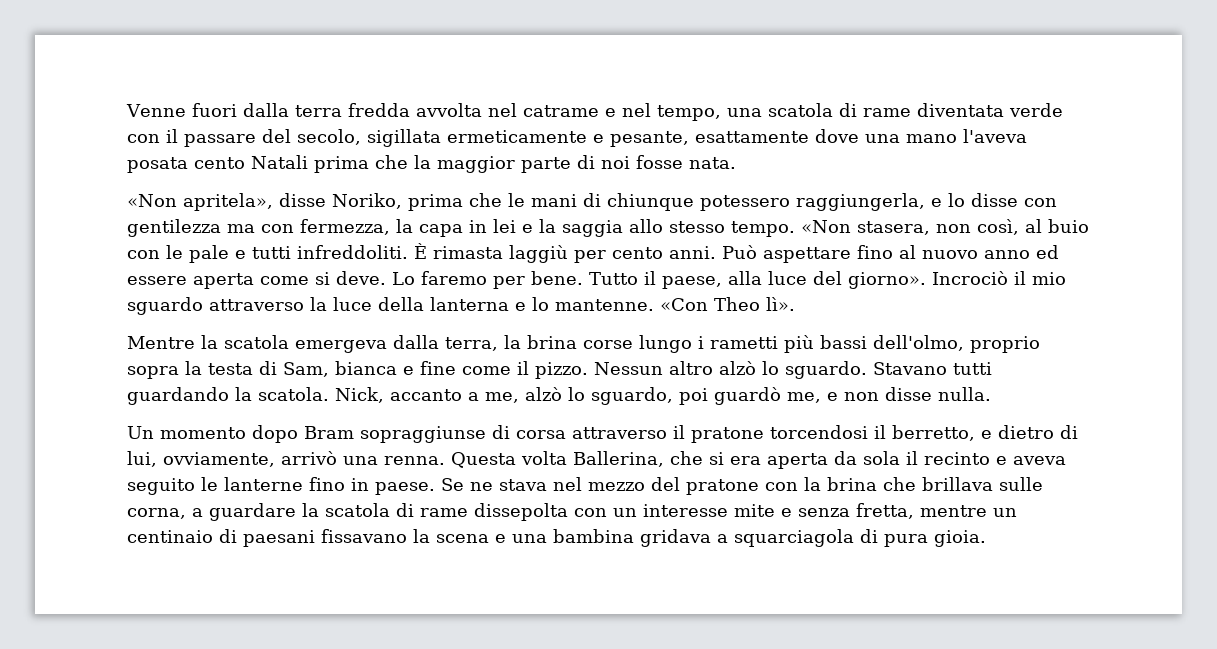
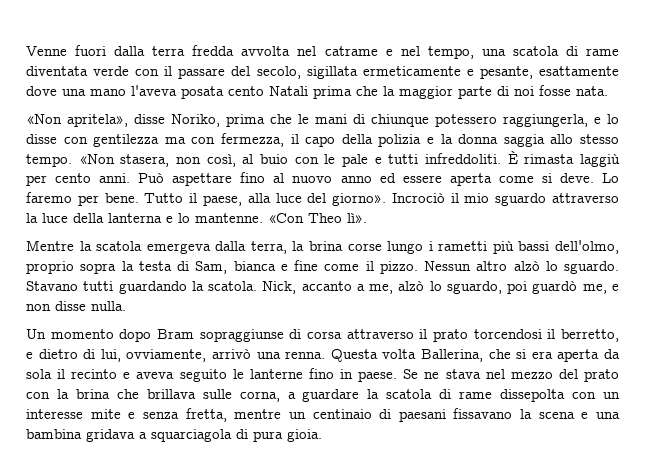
[396,219,516,237] la capa in lei -> [290,134,422,147] il capo della polizia
(556, 226) none -> [458,134,499,144] donna
[691,427,764,443] pratone -> [433,329,469,342] prato
[686,479,759,495] pratone -> [584,369,620,382] prato

